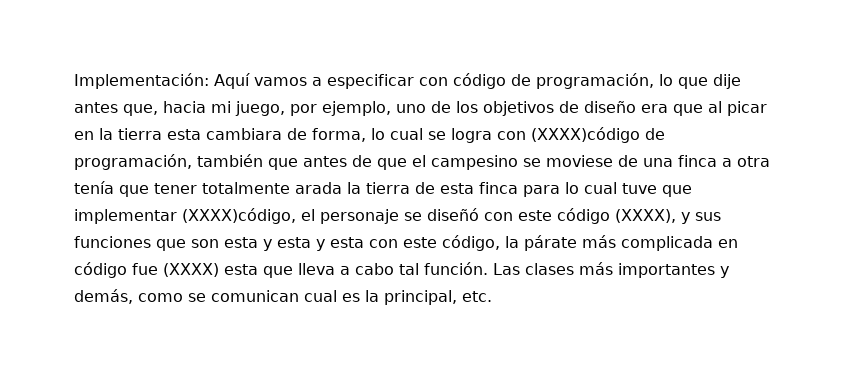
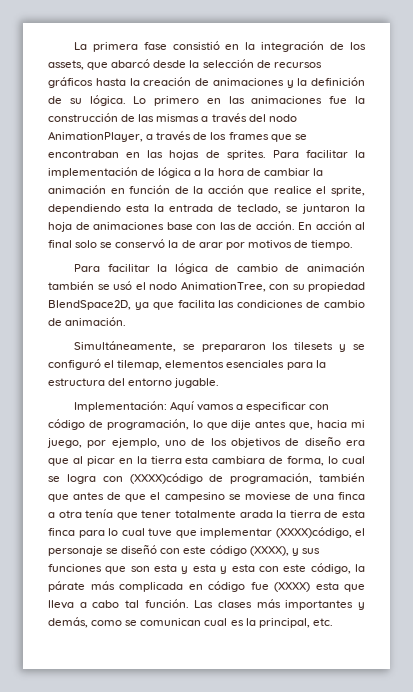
(74, 81) none -> [73,41,366,52] [48,59,322,70] [48,77,365,88] [48,95,365,106] [48,113,297,123] [48,131,307,142] [48,150,365,160] [48,167,323,178] [48,185,365,196] [48,204,365,214] [48,221,365,232] [48,239,354,250] [73,263,365,274] [48,281,365,292] [48,300,365,310] [48,317,127,326] [73,341,365,352] [48,359,326,370] [48,378,220,388] La primera fase consistió en la integración de los assets, que abarcó desde la selección de recursos gráficos hasta la creación de animaciones y la definición de su lógica. Lo primero en las animaciones fue la construcción de las mismas a través del nodo AnimationPlayer, a través de los frames que se encontraban en las hojas de sprites. Para facilitar la implementación de lógica a la hora de cambiar la animación en función de la acción que realice el sprite, dependiendo esta la entrada de teclado, se juntaron la hoja de animaciones base con las de acción. En acción al final solo se conservó la de arar por motivos de tiempo. // Para facilitar la lógica de cambio de animación también se usó el nodo AnimationTree, con su propiedad BlendSpace2D, ya que facilita las condiciones de cambio de animación. // Simultáneamente, se prepararon los tilesets y se configuró el tilemap, elementos esenciales para la estructura del entorno jugable. //

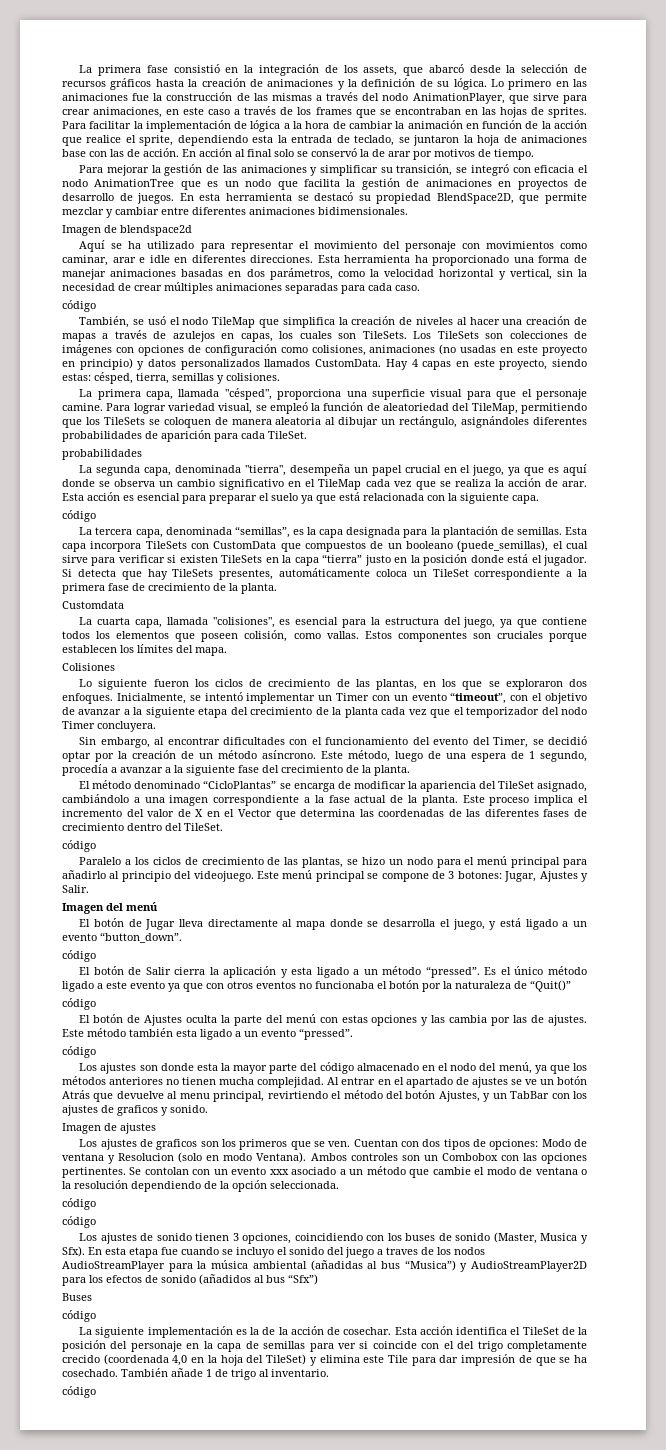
(143, 136) none -> [508,93,588,104] [62,107,231,118] que sirve para crear animaciones, en este caso
[107,263,365,274] [48,281,365,292] [48,300,365,310] [48,317,127,326] [73,341,365,352] [48,359,326,370] [48,378,220,388] [73,401,330,412] [48,419,365,430] [47,437,365,448] [48,456,365,466] [48,473,365,484] [48,492,365,502] [48,509,365,520] [48,527,365,538] [48,545,320,556] [48,563,366,574] [48,581,365,592] [48,599,365,610] [48,617,333,628] facilitar la lógica de cambio de animación también se usó el nodo AnimationTree, con su propiedad BlendSpace2D, ya que facilita las condiciones de cambio de animación. // Simultáneamente, se prepararon los tilesets y se configuró el tilemap, elementos esenciales para la estructura del entorno jugable. // Implementación: Aquí vamos a especificar con código de programación, lo que dije antes que, hacia mi juego, por ejemplo, uno de los objetivos de diseño era que al picar en la tierra esta cambiara de forma, lo cual se logra con (XXXX)código de programación, también que antes de que el campesino se moviese de una finca a otra tenía que tener totalmente arada la tierra de esta finca para lo cual tuve que implementar (XXXX)código, el personaje se diseñó con este código (XXXX), y sus funciones que son esta y esta y esta con este código, la párate más complicada en código fue (XXXX) esta que lleva a cabo tal función. Las clases más importantes y demás, como se comunican cual es la principal, etc. -> [106,164,589,176] [62,178,587,190] [62,192,587,204] [62,207,408,218] [62,225,192,236] [79,240,587,252] [62,255,587,266] [62,268,587,280] [62,282,420,294] [62,300,96,312] [79,316,587,328] [62,330,587,342] [62,344,588,356] [62,358,587,370] [62,372,280,384] [79,388,587,400] [62,402,588,414] [62,416,587,428] [62,430,307,442] [62,449,142,460] [79,464,587,476] [62,478,587,490] [62,492,539,504] [62,510,96,522] [79,526,587,538] [62,540,588,552] [62,554,588,566] [62,568,587,580] [62,583,277,594] [62,601,124,609] [79,617,588,628] [62,630,587,642] [62,644,227,656] [62,663,115,671] [79,679,587,690] [62,692,588,704] [62,707,588,718] [62,721,156,732] [79,736,588,748] [62,750,587,762] [62,764,410,776] [79,780,587,792] [62,794,589,806] [62,809,587,820] [62,823,223,831] [62,840,96,852] [79,856,587,868] [62,870,588,882] [62,885,89,893] [62,902,158,914] [79,918,587,930] [62,932,182,943] [62,950,96,962] [79,966,588,978] [62,980,571,992] [62,998,96,1010] [79,1014,588,1026] [62,1028,353,1040] [62,1046,96,1058] [79,1062,587,1074] [62,1076,587,1088] [62,1090,587,1102] [62,1105,208,1116] [62,1123,156,1134] [79,1139,588,1150] [62,1152,587,1164] [62,1166,588,1178] [62,1180,339,1192] [62,1198,96,1210] [62,1216,96,1228] [79,1232,589,1244] [62,1246,485,1258] [62,1260,587,1272] [62,1274,318,1286] [62,1293,92,1301] [62,1310,96,1322] [79,1326,587,1338] [62,1340,587,1352] [62,1354,588,1366] [62,1368,329,1380] [62,1386,96,1398] mejorar la gestión de las animaciones y simplificar su transición, se integró con eficacia el nodo AnimationTree que es un nodo que facilita la gestión de animaciones en proyectos de desarrollo de juegos. En esta herramienta se destacó su propiedad BlendSpace2D, que permite mezclar y cambiar entre diferentes animaciones bidimensionales. // Imagen de blendspace2d // Aquí se ha utilizado para representar el movimiento del personaje con movimientos como caminar, arar e idle en diferentes direcciones. Esta herramienta ha proporcionado una forma de manejar animaciones basadas en dos parámetros, como la velocidad horizontal y vertical, sin la necesidad de crear múltiples animaciones separadas para cada caso. // código // También, se usó el nodo TileMap que simplifica la creación de niveles al hacer una creación de mapas a través de azulejos en capas, los cuales son TileSets. Los TileSets son colecciones de imágenes con opciones de configuración como colisiones, animaciones (no usadas en este proyecto en principio) y datos personalizados llamados CustomData. Hay 4 capas en este proyecto, siendo estas: césped, tierra, semillas y colisiones. // La primera capa, llamada "césped", proporciona una superficie visual para que el personaje camine. Para lograr variedad visual, se empleó la función de aleatoriedad del TileMap, permitiendo que los TileSets se coloquen de manera aleatoria al dibujar un rectángulo, asignándoles diferentes probabilidades de aparición para cada TileSet. // probabilidades // La segunda capa, denominada "tierra", desempeña un papel crucial en el juego, ya que es aquí donde se observa un cambio significativo en el TileMap cada vez que se realiza la acción de arar. Esta acción es esencial para preparar el suelo ya que está relacionada con la siguiente capa. // código // La tercera capa, denominada “semillas”, es la capa designada para la plantación de semillas. Esta capa incorpora TileSets con CustomData que compuestos de un booleano (puede_semillas), el cual sirve para verificar si existen TileSets en la capa “tierra” justo en la posición donde está el jugador. Si detecta que hay TileSets presentes, automáticamente coloca un TileSet correspondiente a la primera fase de crecimiento de la planta. // Customdata // La cuarta capa, llamada "colisiones", es esencial para la estructura del juego, ya que contiene todos los elementos que poseen colisión, como vallas. Estos componentes son cruciales porque establecen los límites del mapa. // Colisiones // Lo siguiente fueron los ciclos de crecimiento de las plantas, en los que se exploraron dos enfoques. Inicialmente, se intentó implementar un Timer con un evento “timeout”, con el objetivo de avanzar a la siguiente etapa del crecimiento de la planta cada vez que el temporizador del nodo Timer concluyera. // Sin embargo, al encontrar dificultades con el funcionamiento del evento del Timer, se decidió optar por la creación de un método asíncrono. Este método, luego de una espera de 1 segundo, procedía a avanzar a la siguiente fase del crecimiento de la planta. // El método denominado “CicloPlantas” se encarga de modificar la apariencia del TileSet asignado, cambiándolo a una imagen correspondiente a la fase actual de la planta. Este proceso implica el incremento del valor de X en el Vector que determina las coordenadas de las diferentes fases de crecimiento dentro del TileSet. // código // Paralelo a los ciclos de crecimiento de las plantas, se hizo un nodo para el menú principal para añadirlo al principio del videojuego. Este menú principal se compone de 3 botones: Jugar, Ajustes y Salir. // Imagen del menú // El botón de Jugar lleva directamente al mapa donde se desarrolla el juego, y está ligado a un evento “button_down”. // código // El botón de Salir cierra la aplicación y esta ligado a un método “pressed”. Es el único método ligado a este evento ya que con otros eventos no funcionaba el botón por la naturaleza de “Quit()” // código // El botón de Ajustes oculta la parte del menú con estas opciones y las cambia por las de ajustes. Este método también esta ligado a un evento “pressed”. // código // Los ajustes son donde esta la mayor parte del código almacenado en el nodo del menú, ya que los métodos anteriores no tienen mucha complejidad. Al entrar en el apartado de ajustes se ve un botón Atrás que devuelve al menu principal, revirtiendo el método del botón Ajustes, y un TabBar con los ajustes de graficos y sonido. // Imagen de ajustes // Los ajustes de graficos son los primeros que se ven. Cuentan con dos tipos de opciones: Modo de ventana y Resolucion (solo en modo Ventana). Ambos controles son un Combobox con las opciones pertinentes. Se contolan con un evento xxx asociado a un método que cambie el modo de ventana o la resolución dependiendo de la opción seleccionada. // código // código // Los ajustes de sonido tienen 3 opciones, coincidiendo con los buses de sonido (Master, Musica y Sfx). En esta etapa fue cuando se incluyo el sonido del juego a traves de los nodos AudioStreamPlayer para la música ambiental (añadidas al bus “Musica”) y AudioStreamPlayer2D para los efectos de sonido (añadidos al bus “Sfx”) // Buses // código // La siguiente implementación es la de la acción de cosechar. Esta acción identifica el TileSet de la posición del personaje en la capa de semillas para ver si coincide con el del trigo completamente crecido (coordenada 4,0 en la hoja del TileSet) y elimina este Tile para dar impresión de que se ha cosechado. También añade 1 de trigo al inventario. // código

